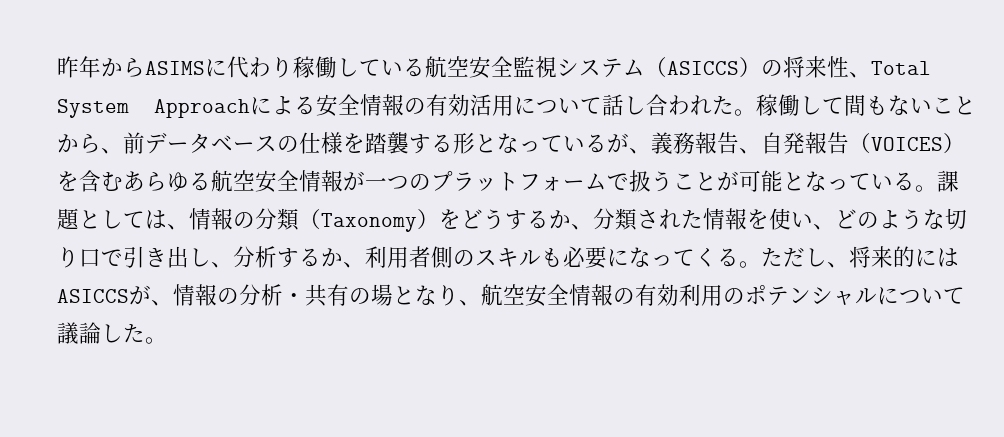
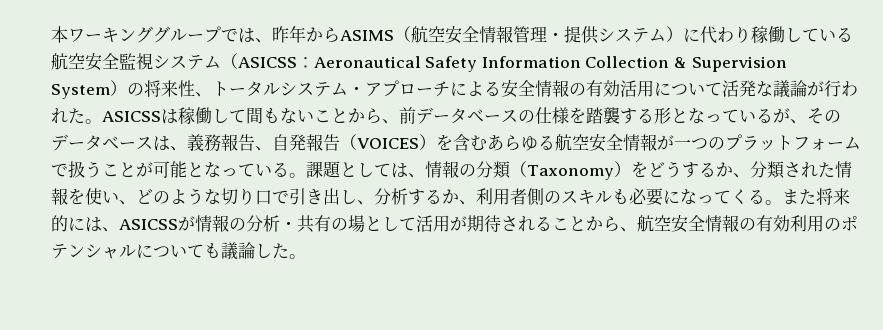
[57,56,206,78] 昨年からASIMS -> [50,25,683,44] 本ワーキンググループでは、昨年からASIMS（航空安全情報管理・提供システム）
[667,56,932,78] [57,99,250,118] ASICCS）の将来性、Total System Approach -> [237,56,787,72] [50,80,450,99] ASICSS：Aeronautical Safety Information Collection & Supervision System）の将来性、トータルシステム・アプローチ
[602,94,668,116] 話し合 -> [721,80,841,98] 活発な議論が行
(756, 112) none -> [101,109,178,124] ASICSSは
(652, 151) none -> [806,108,841,124] [50,134,187,151] そのデータベースは、
[761,247,850,268] ただし、 -> [781,189,816,205] また
[57,285,174,306] ASICCSが、 -> [101,216,195,232] 、ASICSSが
[415,285,460,306] なり -> [381,215,620,232] して活用が期待されることから
(966, 295) none -> [203,243,221,258] も

